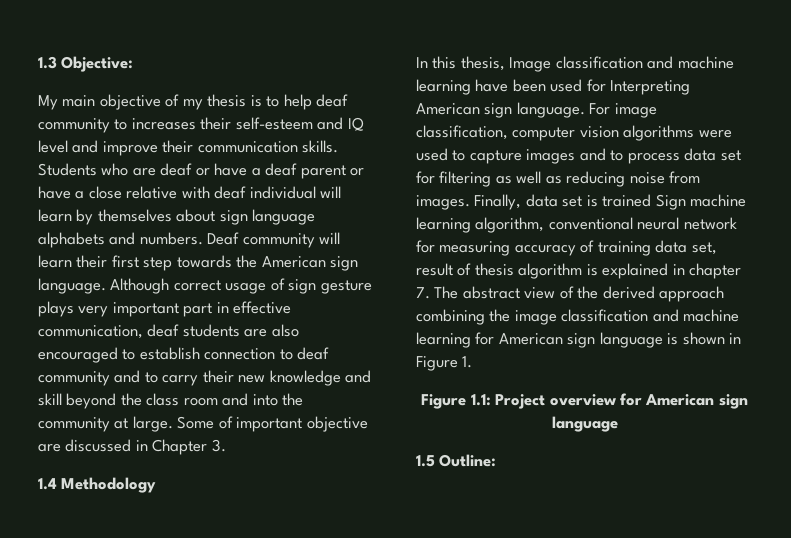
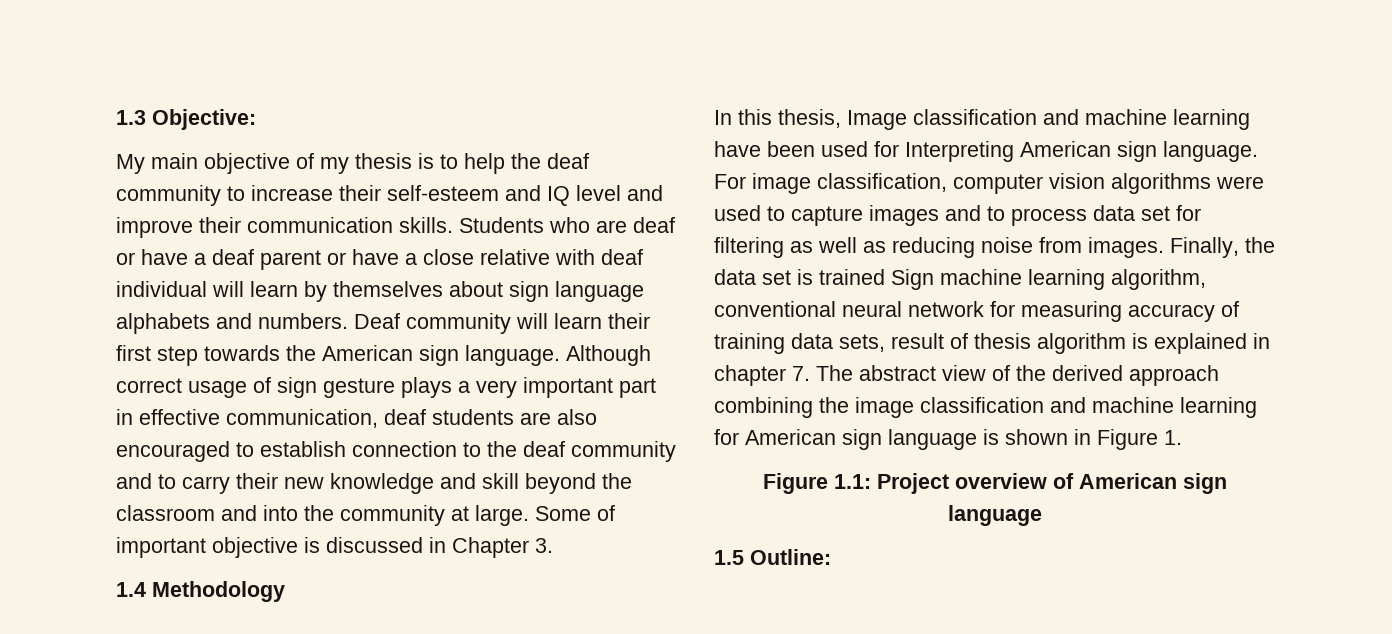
(312, 102) none -> [511,153,541,169] the
[131,118,196,130] increases -> [251,185,333,201] increase
(74, 309) none -> [458,381,470,393] a
(293, 354) none -> [487,441,517,457] the
[146,393,218,406] class room -> [116,505,215,521] classroom
[38,444,61,452] are -> [304,537,320,553] is
(522, 202) none -> [1245,237,1275,253] the
[691,242,717,255] set, -> [839,334,885,352] sets,
[619,393,642,406] for -> [1053,473,1074,489] of

